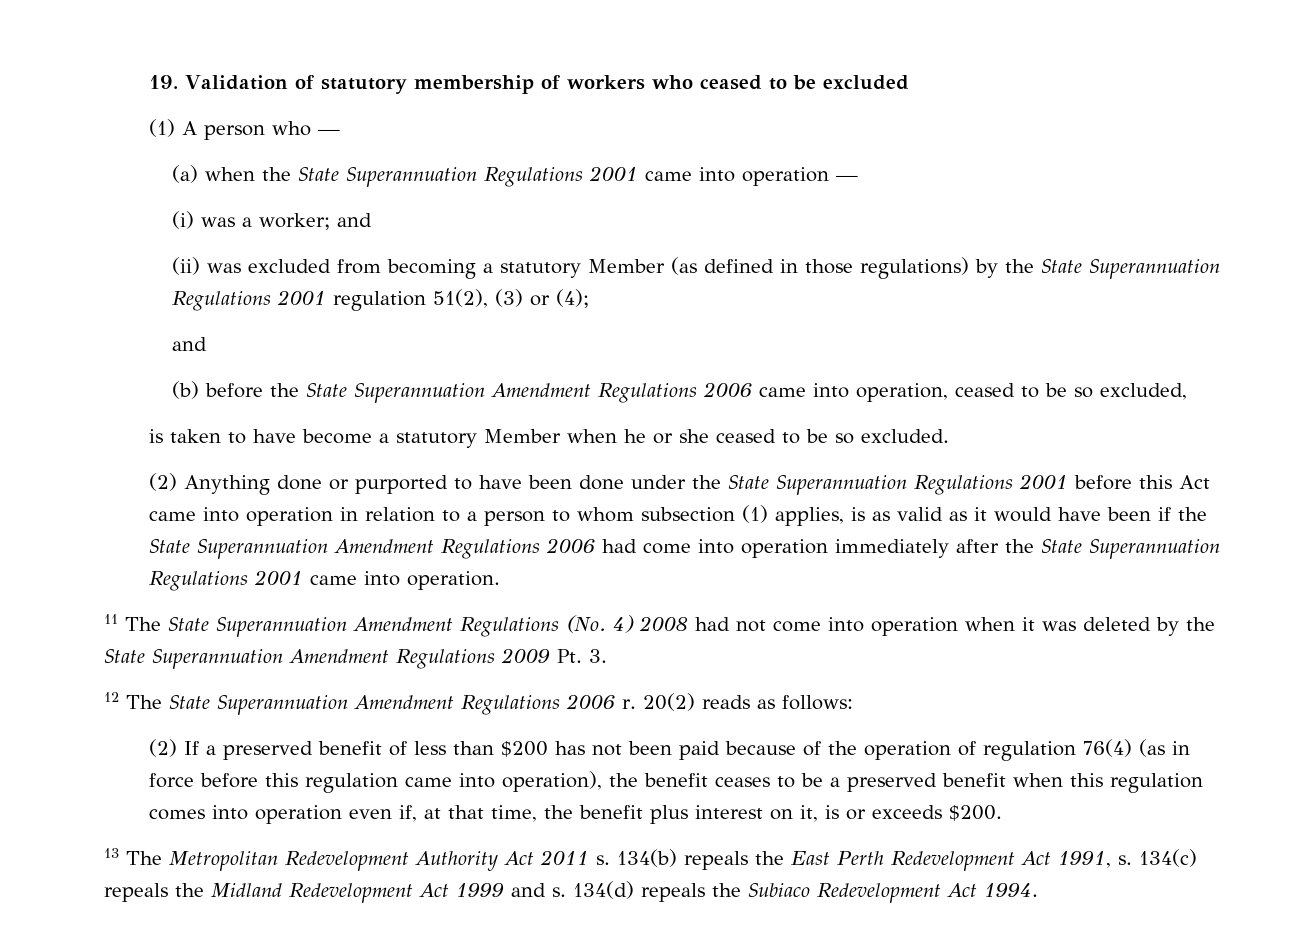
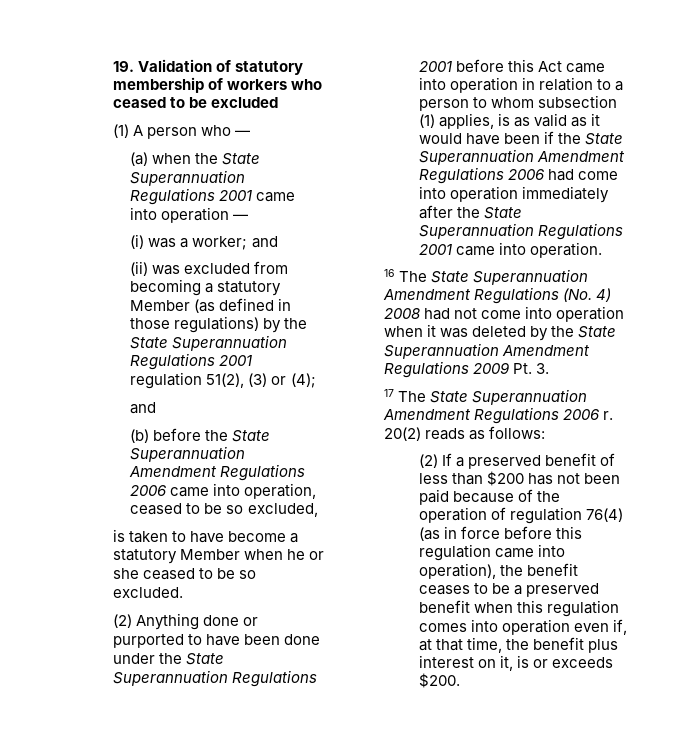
[103,614,118,624] 11 -> [383,269,395,277] 16
[103,692,119,702] 12 -> [383,389,394,397] 17
[103,848,1197,871] [103,881,1038,903] // 13 The Metropolitan Redevelopment Authority Act 2011 s. 134(b) repeals the East Perth Redevelopment Act 1991, s. 134(c) repeals the Midland Redevelopment Act 1999 and s. 134(d) repeals the Subiaco Redevelopment Act 1994. -> (460, 680) none

